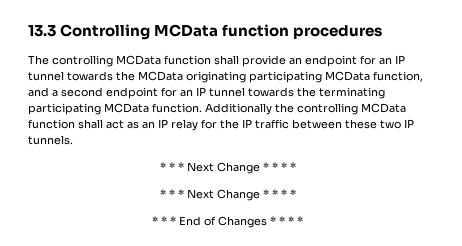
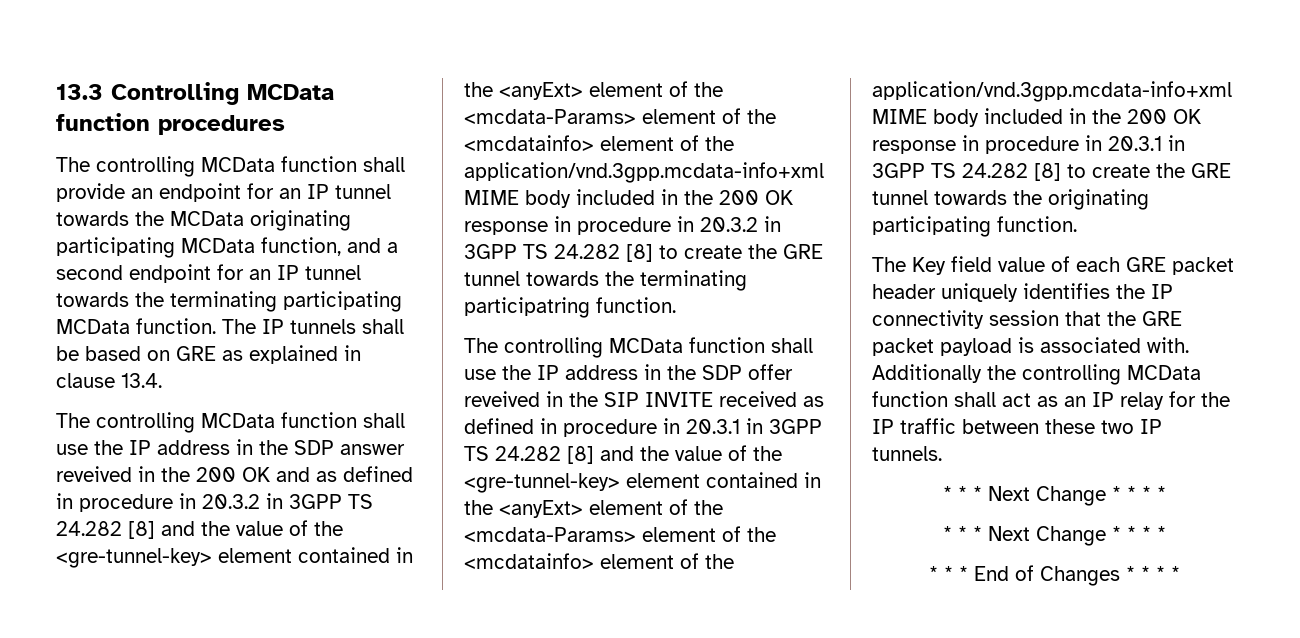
(202, 108) none -> [222,319,404,334] [56,345,361,364] [56,373,162,388] [56,412,405,433] [56,439,405,455] [56,466,413,482] [56,493,373,512] [56,520,343,539] [56,547,413,568] [464,81,723,100] [464,108,776,124] [464,135,734,151] [464,162,824,183] [464,189,793,208] [464,216,781,235] [464,244,823,262] [464,270,747,291] [464,297,676,318] [464,337,813,358] [464,364,793,380] [464,391,824,407] [464,418,822,437] [464,445,782,464] [464,472,821,493] [464,499,723,518] [464,526,776,542] [464,553,734,569] [872,81,1232,102] [872,108,1201,127] [872,135,1185,154] [872,163,1231,181] [872,189,1149,210] [872,216,1077,237] [872,256,1234,275] [872,283,1173,302] [872,310,1182,329] [872,337,1189,356] The IP tunnels shall be based on GRE as explained in clause 13.4. // The controlling MCData function shall use the IP address in the SDP answer reveived in the 200 OK and as defined in procedure in 20.3.2 in 3GPP TS 24.282 [8] and the value of the <gre-tunnel-key> element contained in the <anyExt> element of the <mcdata-Params> element of the <mcdatainfo> element of the application/vnd.3gpp.mcdata-info+xml MIME body included in the 200 OK response in procedure in 20.3.2 in 3GPP TS 24.282 [8] to create the GRE tunnel towards the terminating participatring function. // The controlling MCData function shall use the IP address in the SDP offer reveived in the SIP INVITE received as defined in procedure in 20.3.1 in 3GPP TS 24.282 [8] and the value of the <gre-tunnel-key> element contained in the <anyExt> element of the <mcdata-Params> element of the <mcdatainfo> element of the application/vnd.3gpp.mcdata-info+xml MIME body included in the 200 OK response in procedure in 20.3.1 in 3GPP TS 24.282 [8] to create the GRE tunnel towards the originating participating function. // The Key field value of each GRE packet header uniquely identifies the IP connectivity session that the GRE packet payload is associated with.

